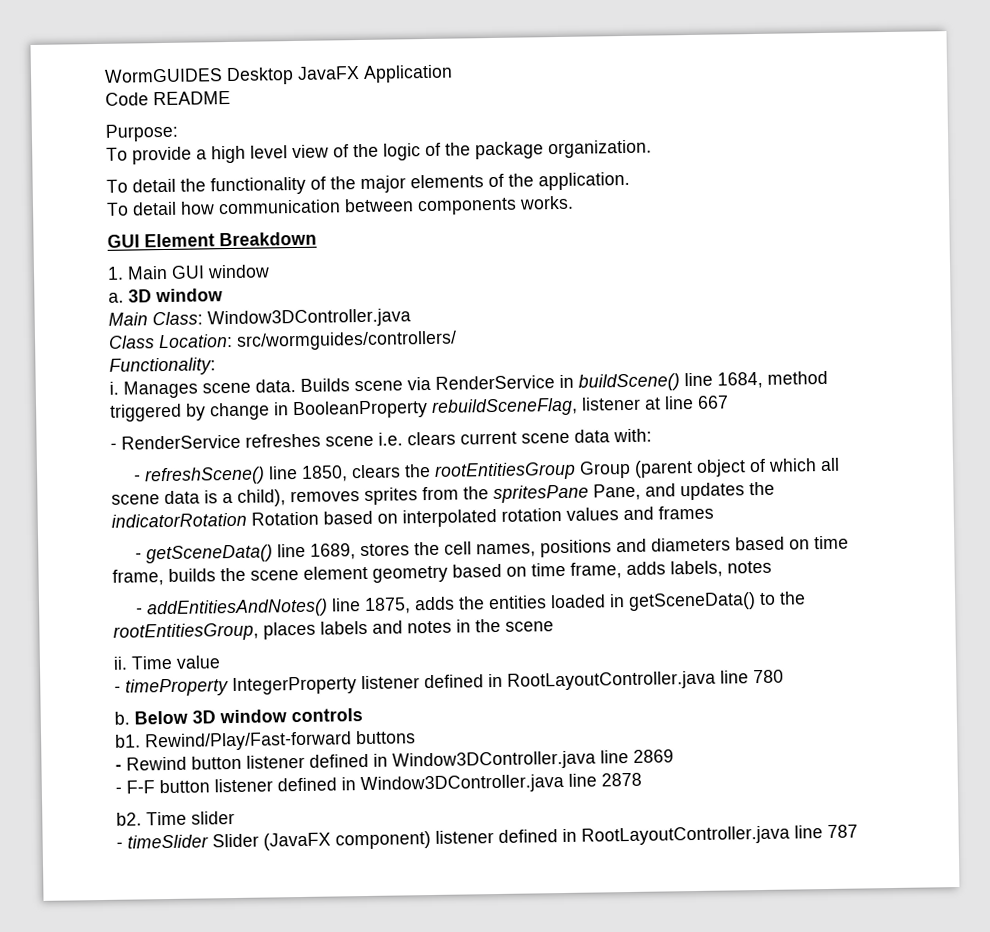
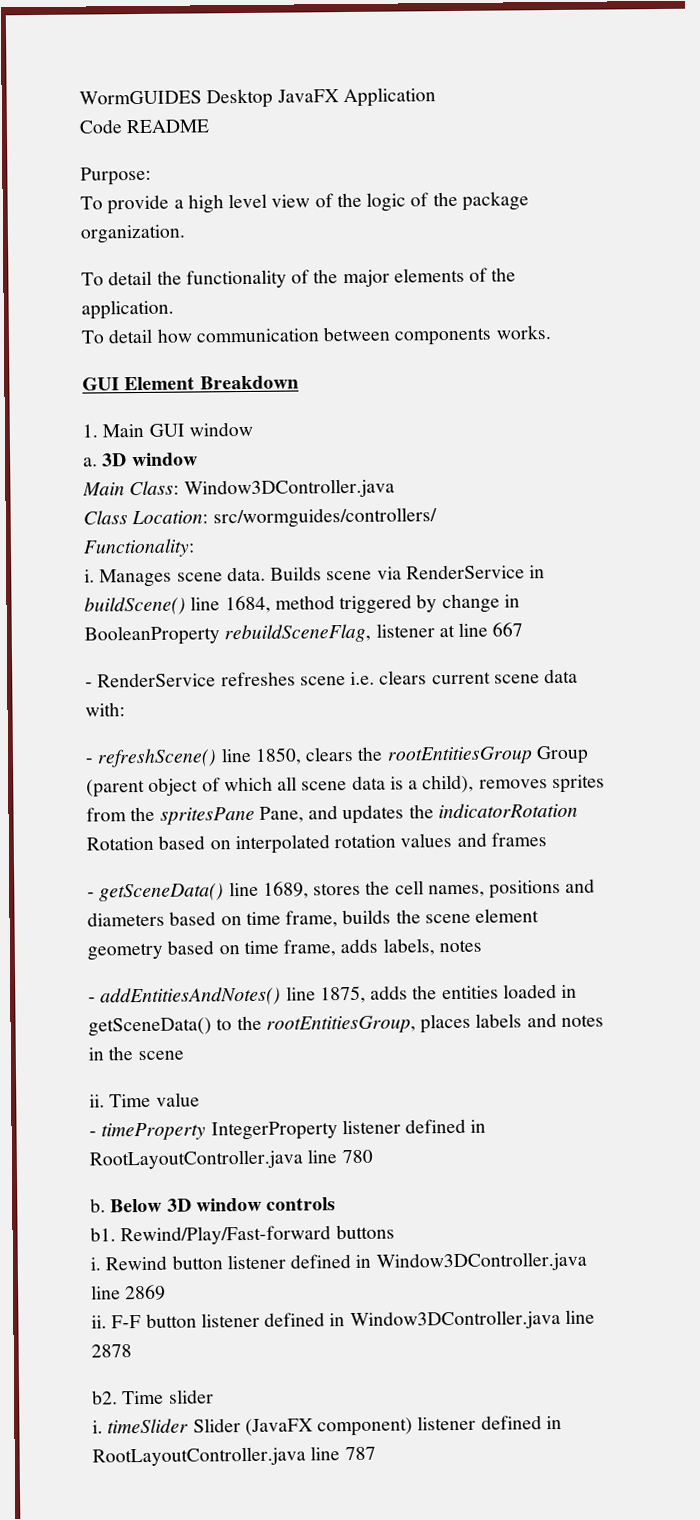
[115,764,122,771] - -> [90,1257,101,1271] i.
[115,786,122,794] - -> [91,1315,107,1329] ii.
[116,841,123,849] - -> [92,1420,103,1434] i.

